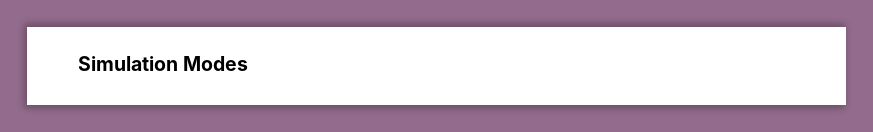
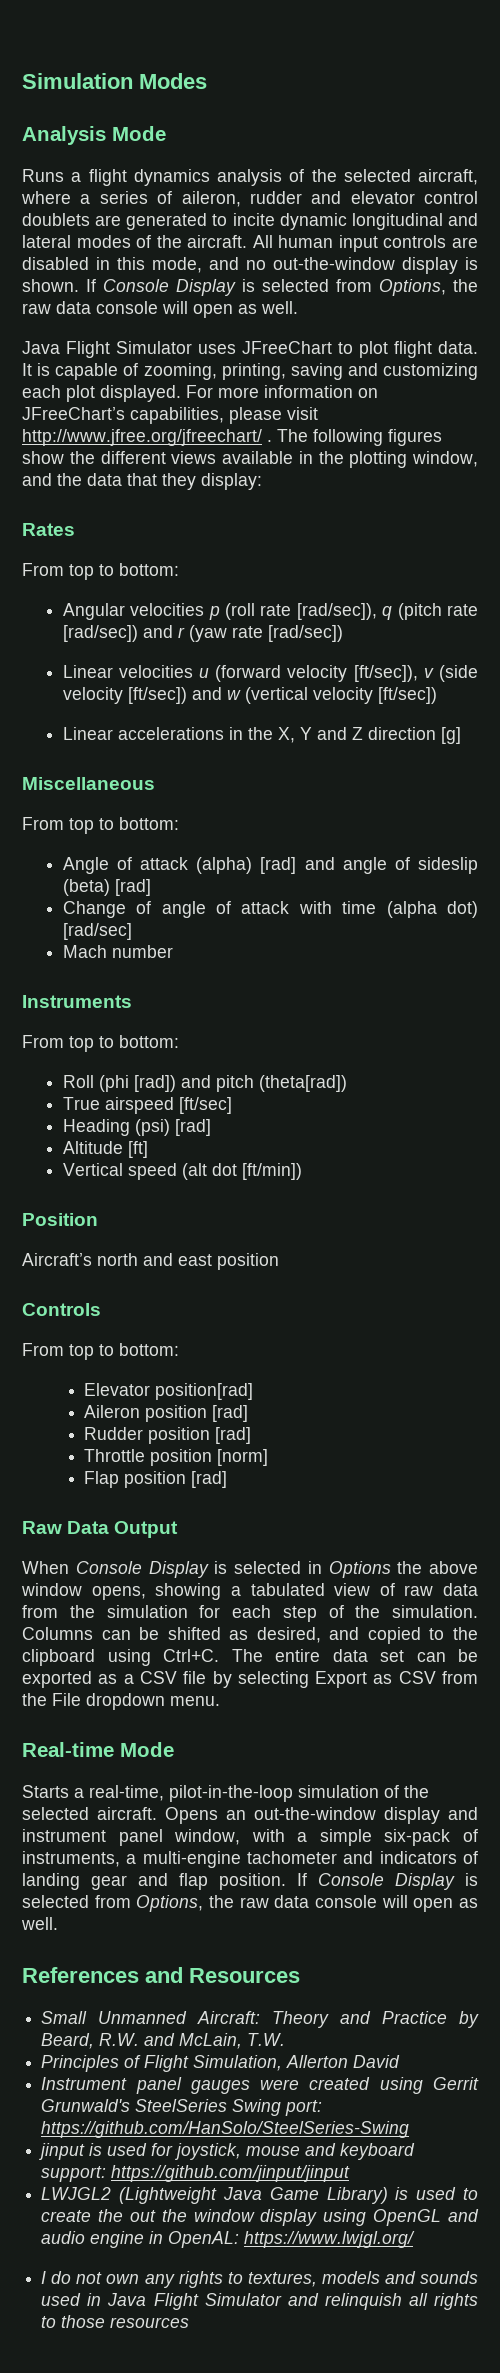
(249, 63) none -> [22,126,166,145] [22,169,478,186] [21,191,478,207] [22,213,479,230] [22,235,478,252] [22,257,478,274] [22,279,478,296] [22,301,298,318] [22,341,478,358] [22,363,478,380] [22,385,378,402] [22,407,318,424] [22,429,442,446] [22,451,478,468] [22,473,262,490] [22,523,75,536] [22,563,179,580] [62,603,479,620] [62,625,343,642] [62,665,478,682] [62,687,437,704] [62,727,461,744] [22,777,155,790] [22,817,179,834] [62,857,479,874] [62,879,151,896] [62,901,479,918] [62,923,132,940] [62,945,173,958] [22,995,132,1008] [22,1035,179,1052] [62,1075,347,1092] [62,1097,232,1114] [62,1119,211,1136] [62,1141,148,1158] [62,1163,302,1180] [22,1213,98,1226] [22,1253,279,1270] [22,1303,101,1316] [22,1343,179,1360] [84,1383,254,1400] [84,1405,249,1422] [84,1427,252,1444] [84,1449,269,1466] [84,1471,228,1488] [22,1521,179,1538] [22,1561,478,1578] [21,1583,478,1600] [22,1605,478,1622] [22,1627,478,1644] [22,1649,478,1666] [22,1671,479,1688] [22,1693,220,1710] [22,1742,174,1757] [22,1785,429,1802] [22,1807,478,1824] [22,1829,478,1846] [22,1851,478,1868] [22,1873,478,1890] [22,1895,479,1912] [21,1917,58,1930] [22,1967,300,1983] [41,2011,479,2028] [41,2033,286,2049] [41,2055,401,2072] [41,2077,480,2094] [41,2099,323,2116] [41,2121,410,2138] [39,2143,416,2160] [41,2165,351,2182] [41,2187,478,2204] [41,2209,479,2226] [41,2231,416,2248] [41,2271,478,2288] [41,2293,478,2310] [41,2315,190,2328] // Analysis Mode // Runs a flight dynamics analysis of the selected aircraft, where a series of aileron, rudder and elevator control doublets are generated to incite dynamic longitudinal and lateral modes of the aircraft. All human input controls are disabled in this mode, and no out-the-window display is shown. If Console Display is selected from Options, the raw data console will open as well. // Java Flight Simulator uses JFreeChart to plot flight data. It is capable of zooming, printing, saving and customizing each plot displayed. For more information on JFreeChart’s capabilities, please visit http://www.jfree.org/jfreechart/ . The following figures show the different views available in the plotting window, and the data that they display: // Rates // From top to bottom: // Angular velocities p (roll rate [rad/sec]), q (pitch rate [rad/sec]) and r (yaw rate [rad/sec]) // Linear velocities u (forward velocity [ft/sec]), v (side velocity [ft/sec]) and w (vertical velocity [ft/sec]) // Linear accelerations in the X, Y and Z direction [g] // Miscellaneous // From top to bottom: // Angle of attack (alpha) [rad] and angle of sideslip (beta) [rad] // Change of angle of attack with time (alpha dot) [rad/sec] // Mach number // Instruments // From top to bottom: // Roll (phi [rad]) and pitch (theta[rad]) // True airspeed [ft/sec] // Heading (psi) [rad] // Altitude [ft] // Vertical speed (alt dot [ft/min]) // Position // Aircraft’s north and east position // Controls // From top to bottom: // Elevator position[rad] // Aileron position [rad] // Rudder position [rad] // Throttle position [norm] // Flap position [rad] // Raw Data Output // When Console Display is selected in Options the above window opens, showing a tabulated view of raw data from the simulation for each step of the simulation. Columns can be shifted as desired, and copied to the clipboard using Ctrl+C. The entire data set can be exported as a CSV file by selecting Export as CSV from the File dropdown menu. // Real-time Mode // Starts a real-time, pilot-in-the-loop simulation of the selected aircraft. Opens an out-the-window display and instrument panel window, with a simple six-pack of instruments, a multi-engine tachometer and indicators of landing gear and flap position. If Console Display is selected from Options, the raw data console will open as well. // References and Resources // Small Unmanned Aircraft: Theory and Practice by Beard, R.W. and McLain, T.W. // Principles of Flight Simulation, Allerton David // Instrument panel gauges were created using Gerrit Grunwald's SteelSeries Swing port: https://github.com/HanSolo/SteelSeries-Swing // jinput is used for joystick, mouse and keyboard support: https://github.com/jinput/jinput // LWJGL2 (Lightweight Java Game Library) is used to create the out the window display using OpenGL and audio engine in OpenAL: https://www.lwjgl.org/ // I do not own any rights to textures, models and sounds used in Java Flight Simulator and relinquish all rights to those resources

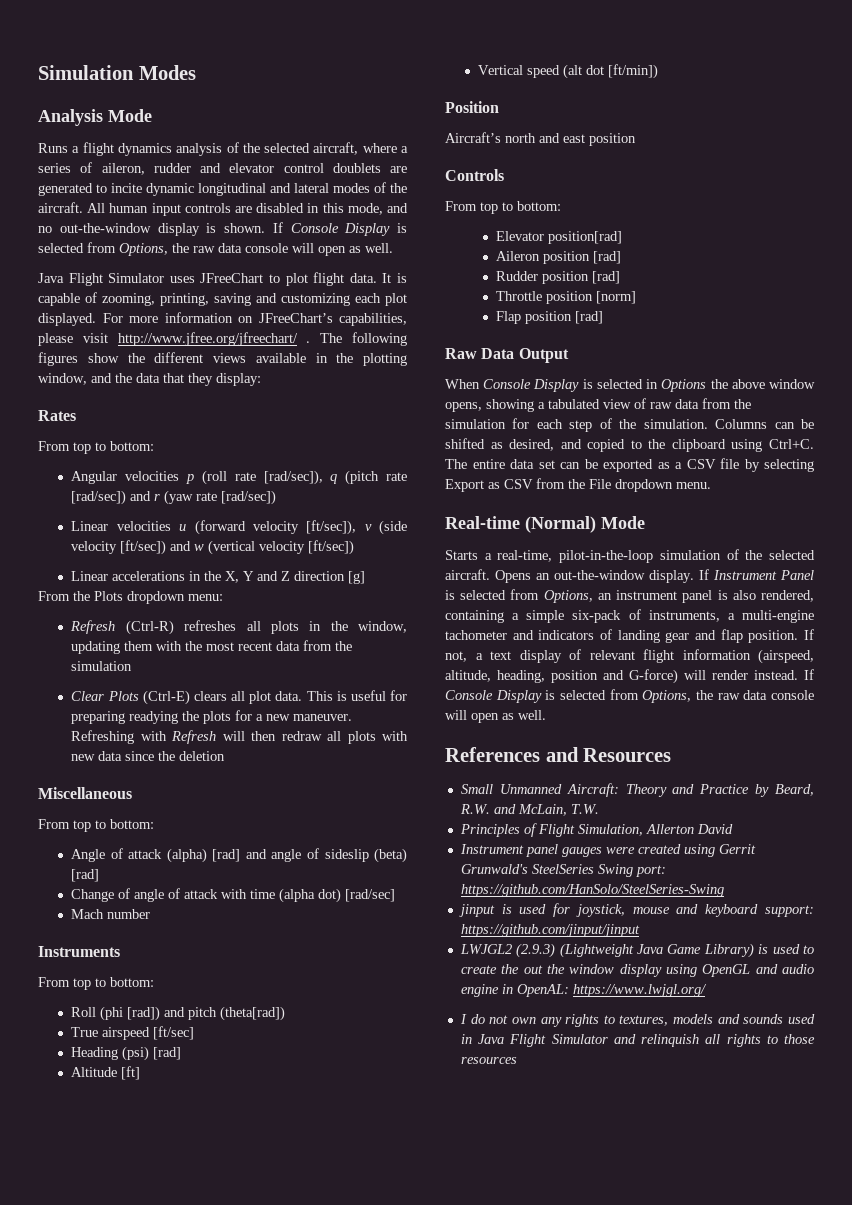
(461, 735) none -> [38,591,223,604] [70,620,407,635] [71,640,353,654] [71,661,133,671] [71,690,408,705] [71,710,353,724] [71,730,409,744] [71,751,226,761] // From the Plots dropdown menu: // Refresh (Ctrl-R) refreshes all plots in the window, updating them with the most recent data from the simulation // Clear Plots (Ctrl-E) clears all plot data. This is useful for preparing readying the plots for a new maneuver. Refreshing with Refresh will then redraw all plots with new data since the deletion
(114, 1749) none -> [525,516,596,533] (Normal)
[384,1807,478,1824] [22,1829,285,1846] display and instrument panel window, with -> [649,569,814,583] [445,589,814,603] [445,610,504,623] display. If Instrument Panel is selected from Options, an instrument panel is also rendered, containing
(307, 1879) none -> [445,649,814,664] [445,669,814,684] not, a text display of relevant flight information (airspeed, altitude, heading, position and G-force) will render instead. If
(112, 2193) none -> [516,943,556,958] (2.9.3)

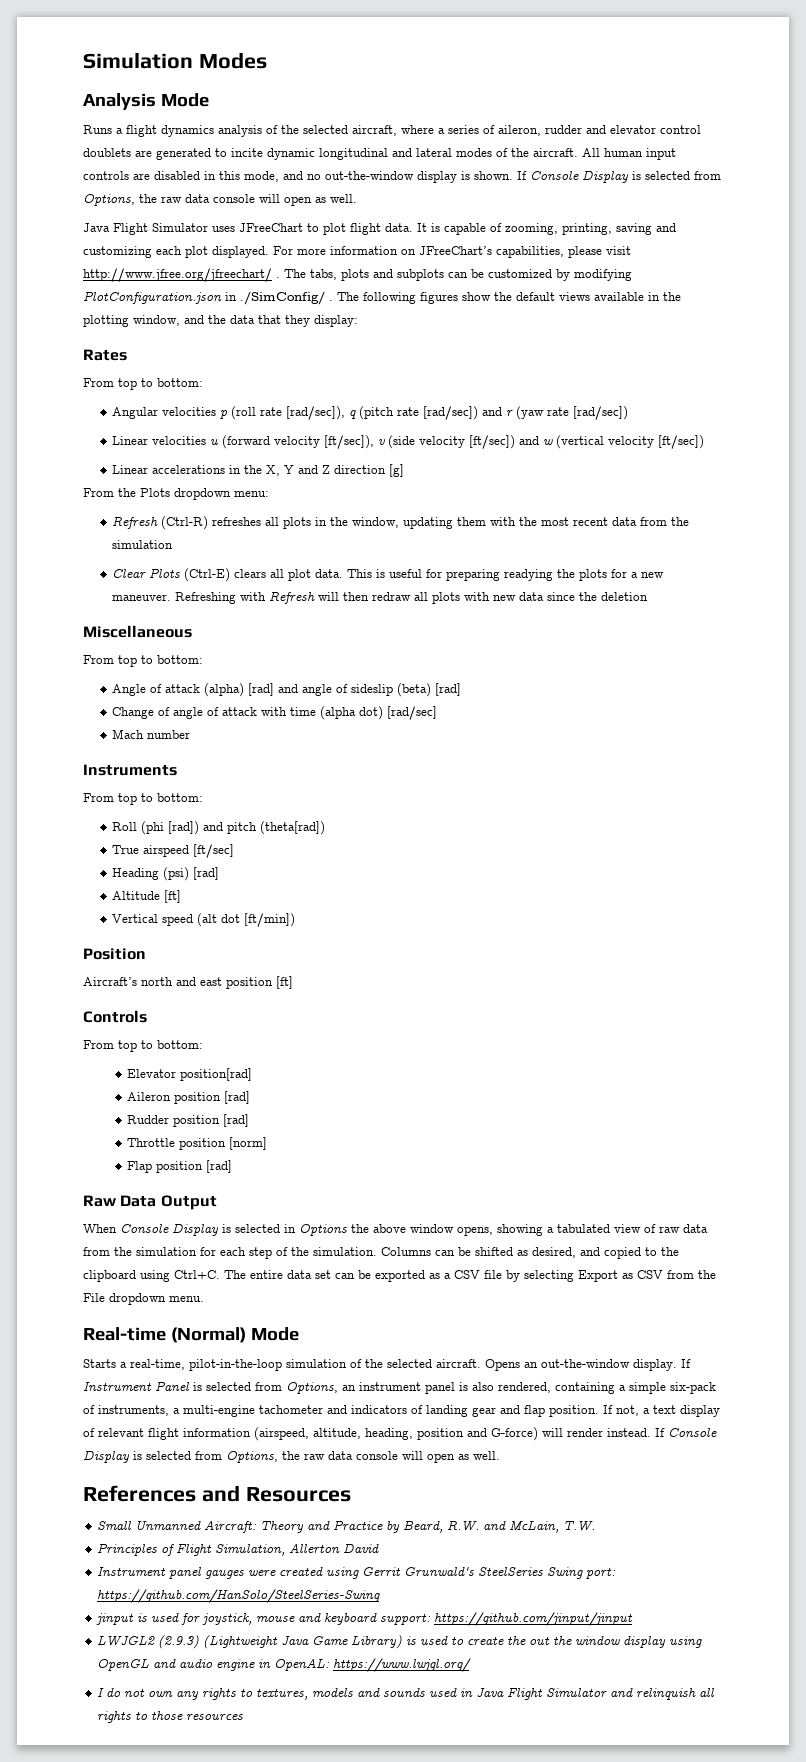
(343, 338) none -> [310,269,632,281] [83,291,359,305] tabs, plots and subplots can be customized by modifying PlotConfiguration.json in ./SimConfig/ . The
[154,352,204,363] different -> [516,292,555,301] default
(636, 139) none -> [276,976,293,989] [ft]

